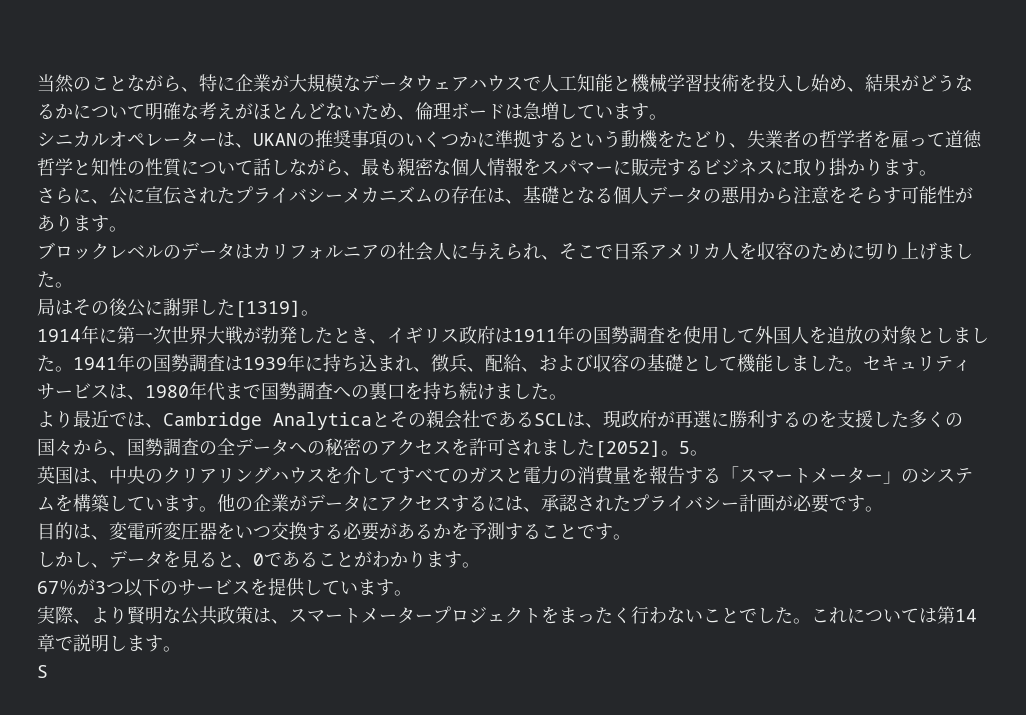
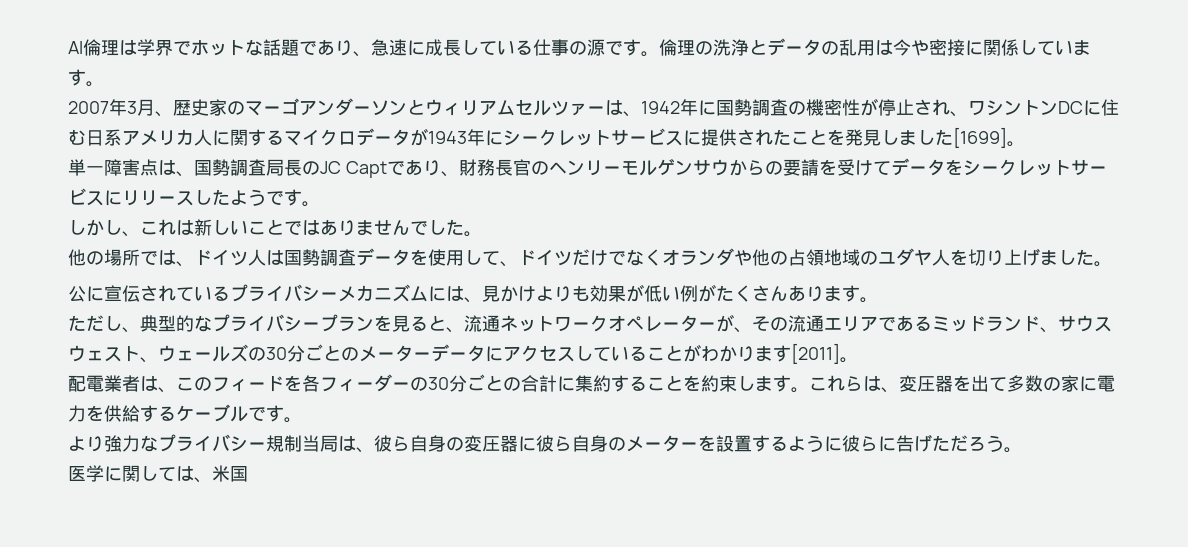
[37,74,973,93] [37,102,667,120] [37,130,982,149] [37,157,937,177] [37,187,109,204] 当然のことながら、特に企業が大規模なデータウェアハウスで人工知能と機械学習技術を投入し始め、結果がどうなるかについて明確な考えがほとんどないため、倫理ボードは急増しています。 // シニカルオペレーターは、UKANの推奨事項のいくつかに準拠するという動機をたどり、失業者の哲学者を雇って道徳哲学と知性の性質について話しながら、最も親密な個人情報をスパマーに販売するビジネスに取り掛かります。 // さらに、 -> [68,38,1091,57] [68,69,104,87] [68,98,1119,117] [68,127,1025,148] [68,158,1107,178] [68,188,320,207] [68,219,482,237] [68,248,1112,267] AI倫理は学界でホットな話題であり、急速に成長している仕事の源です。倫理の洗浄とデータの乱用は今や密接に関係しています。 // 2007年3月、歴史家のマーゴアンダーソンとウィリアムセルツァーは、1942年に国勢調査の機密性が停止され、ワシントンDCに住む日系アメリカ人に関するマイクロデータが1943年にシークレットサービスに提供されたことを発見しました[1699]。 // 単一障害点は、国勢調査局長のJC Captであり、財務長官のヘンリーモルゲンサウからの要請を受けてデータをシークレットサービスにリリースしたようです。 // しかし、これは新しいことではありませんでした。 // 他の場所では、ドイツ人は国勢調査データを使用して、ドイツだけでなくオランダや他の占領地域のユダヤ人を切り上げました。 //
[217,187,235,204] た -> [176,286,230,301] ている
[433,186,973,204] [37,214,127,232] [37,242,973,261] [37,271,73,288] [37,298,319,318] [37,325,989,345] [37,353,971,373] [37,381,567,401] [37,410,963,430] [37,438,708,458] [37,465,973,485] [37,494,883,513] [37,522,631,541] [37,550,300,568] の存在は、基礎となる個人データの悪用から注意をそらす可能性があります。 // ブロックレベルのデータはカリフォルニアの社会人に与えられ、そこで日系アメリカ人を収容のために切り上げました。 // 局はその後公に謝罪した[1319]。 // 1914年に第一次世界大戦が勃発したとき、イギリス政府は1911年の国勢調査を使用して外国人を追放の対象としました。1941年の国勢調査は1939年に持ち込まれ、徴兵、配給、および収容の基礎として機能しました。セキュリティサービスは、1980年代まで国勢調査への裏口を持ち続けました。 // より最近では、Cambridge Analyticaとその親会社であるSCLは、現政府が再選に勝利するのを支援した多くの国々から、国勢調査の全データへの秘密のアクセスを許可されました[2052]。5。 // 英国は、中央のクリアリングハウスを介してすべてのガスと電力の消費量を報告する「スマートメーター」のシステムを構築しています。他の企業がデータにアクセスするには、承認されたプライバシー計画が必要です。 // 目的は、変電所変圧器をいつ交換する必要があるかを予測することです。 // しかし、データを見ると、0であ -> [428,284,878,303] [68,314,1112,333] [68,344,629,363] には、見かけよりも効果が低い例がたくさんあります。 // ただし、典型的なプライバシープランを見ると、流通ネットワークオペレーターが、その流通エリアであるミッドランド、サウスウェスト、ウェールズの30分ごとのメーターデータにアクセスしてい
[462,562,480,568] [37,578,412,597] [37,606,977,625] [37,634,181,652] [37,665,48,678] 。 // 67％が3つ以下のサービスを提供しています。 // 実際、より賢明な公共政策は、スマートメータープロジェクトをまったく行わないことでした。これについては第14章で説明します。 // S -> [791,343,858,364] [68,374,1115,393] [68,404,302,423] [68,434,1022,453] [68,465,248,483] [2011]。 // 配電業者は、このフィードを各フィーダーの30分ごとの合計に集約することを約束します。これらは、変圧器を出て多数の家に電力を供給するケーブルです。 // より強力なプライバシー規制当局は、彼ら自身の変圧器に彼ら自身のメーターを設置するように彼らに告げただろう。 // 医学に関しては、米国

